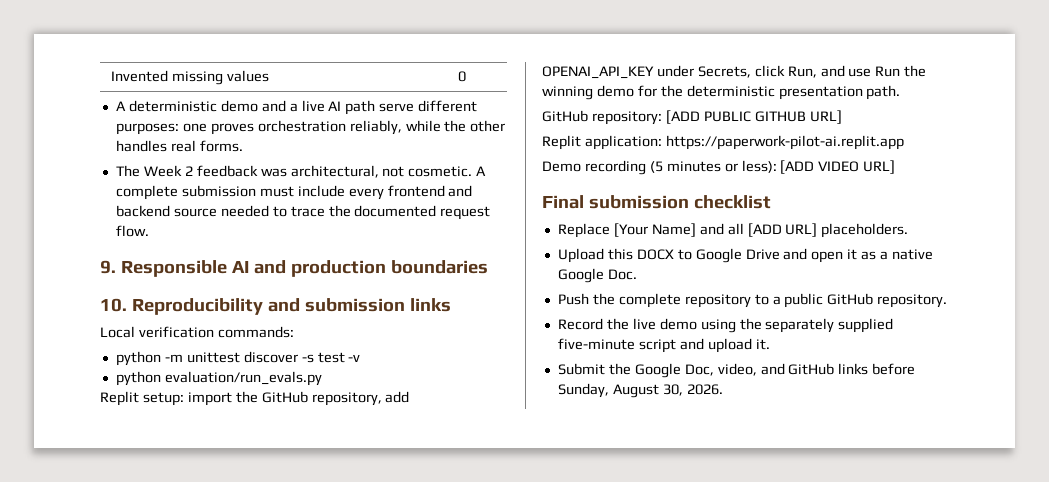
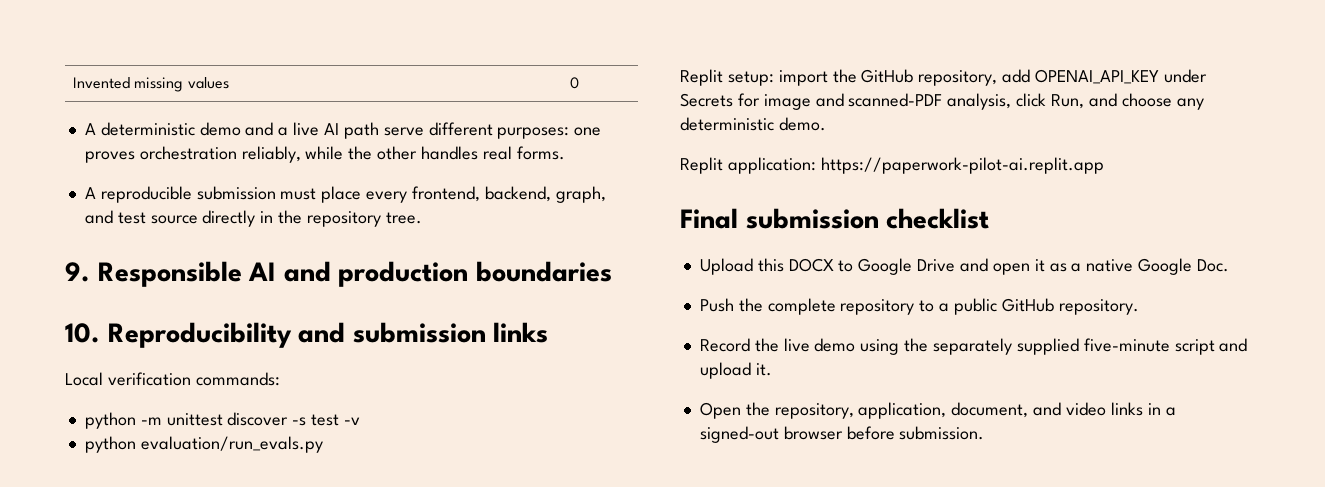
[115,165,487,178] [115,185,473,200] [115,205,491,220] [115,225,149,237] The Week 2 feedback was architectural, not cosmetic. A complete submission must include every frontend and backend source needed to trace the documented request flow. -> [84,186,606,203] [84,210,422,227] A reproducible submission must place every frontend, backend, graph, and test source directly in the repository tree.
[697,65,927,78] [542,85,901,100] [542,110,842,125] [542,135,904,150] [542,160,896,175] [542,195,771,209] [557,223,909,238] Secrets, click Run, and use Run the winning demo for the deterministic presentation path. // GitHub repository: [ADD PUBLIC GITHUB URL] // Replit application: https://paperwork-pilot-ai.replit.app // Demo recording (5 minutes or less): [ADD VIDEO URL] // Final submission checklist // Replace [Your Name] and all [ADD URL] placeholders. -> [680,93,1204,110] [680,117,826,131] [680,157,1104,174] [680,208,990,229] Secrets for image and scanned-PDF analysis, click Run, and choose any deterministic demo. // Replit application: https://paperwork-pilot-ai.replit.app // Final submission checklist
[557,363,916,378] [557,383,723,398] Submit the Google Doc, video, and GitHub links before Sunday, August 30, 2026. -> [699,402,1176,419] [699,426,985,443] Open the repository, application, document, and video links in a signed-out browser before submission.

